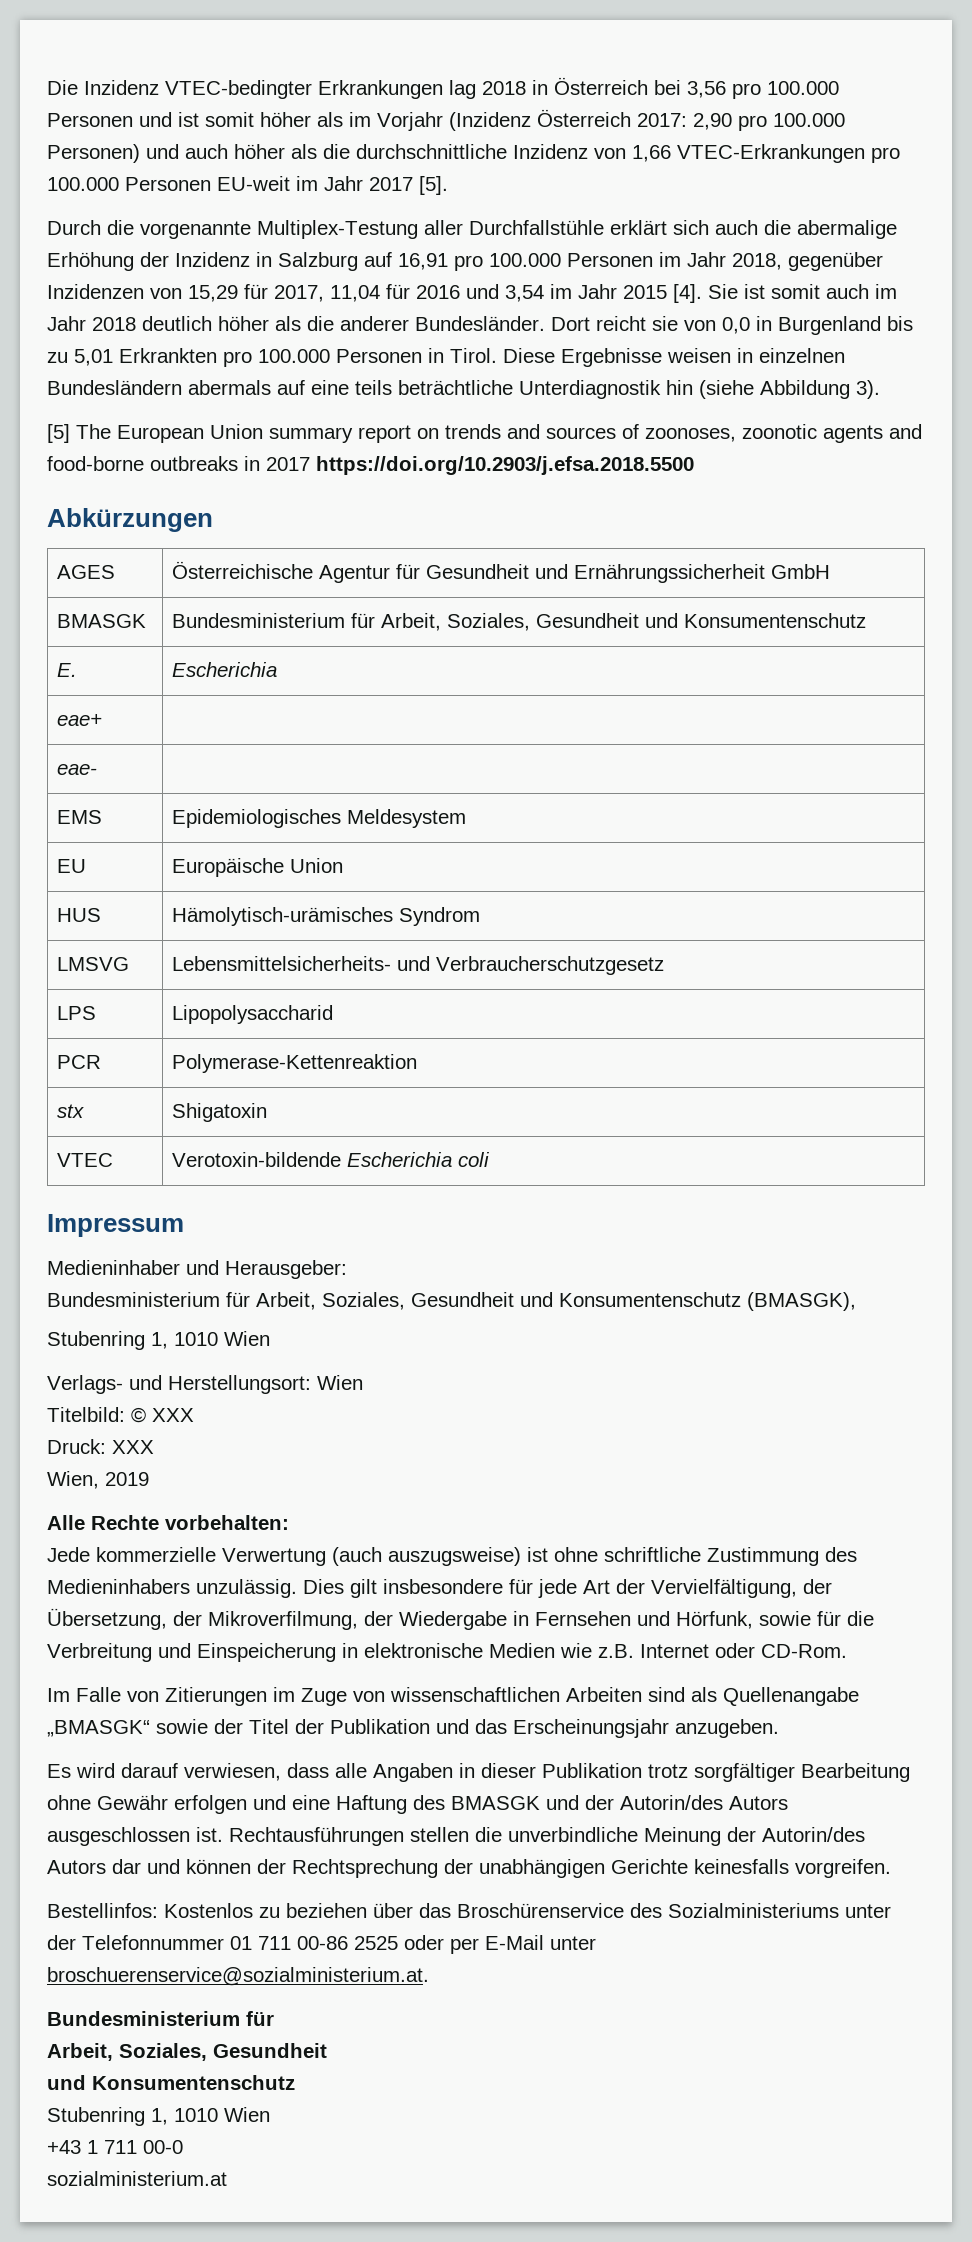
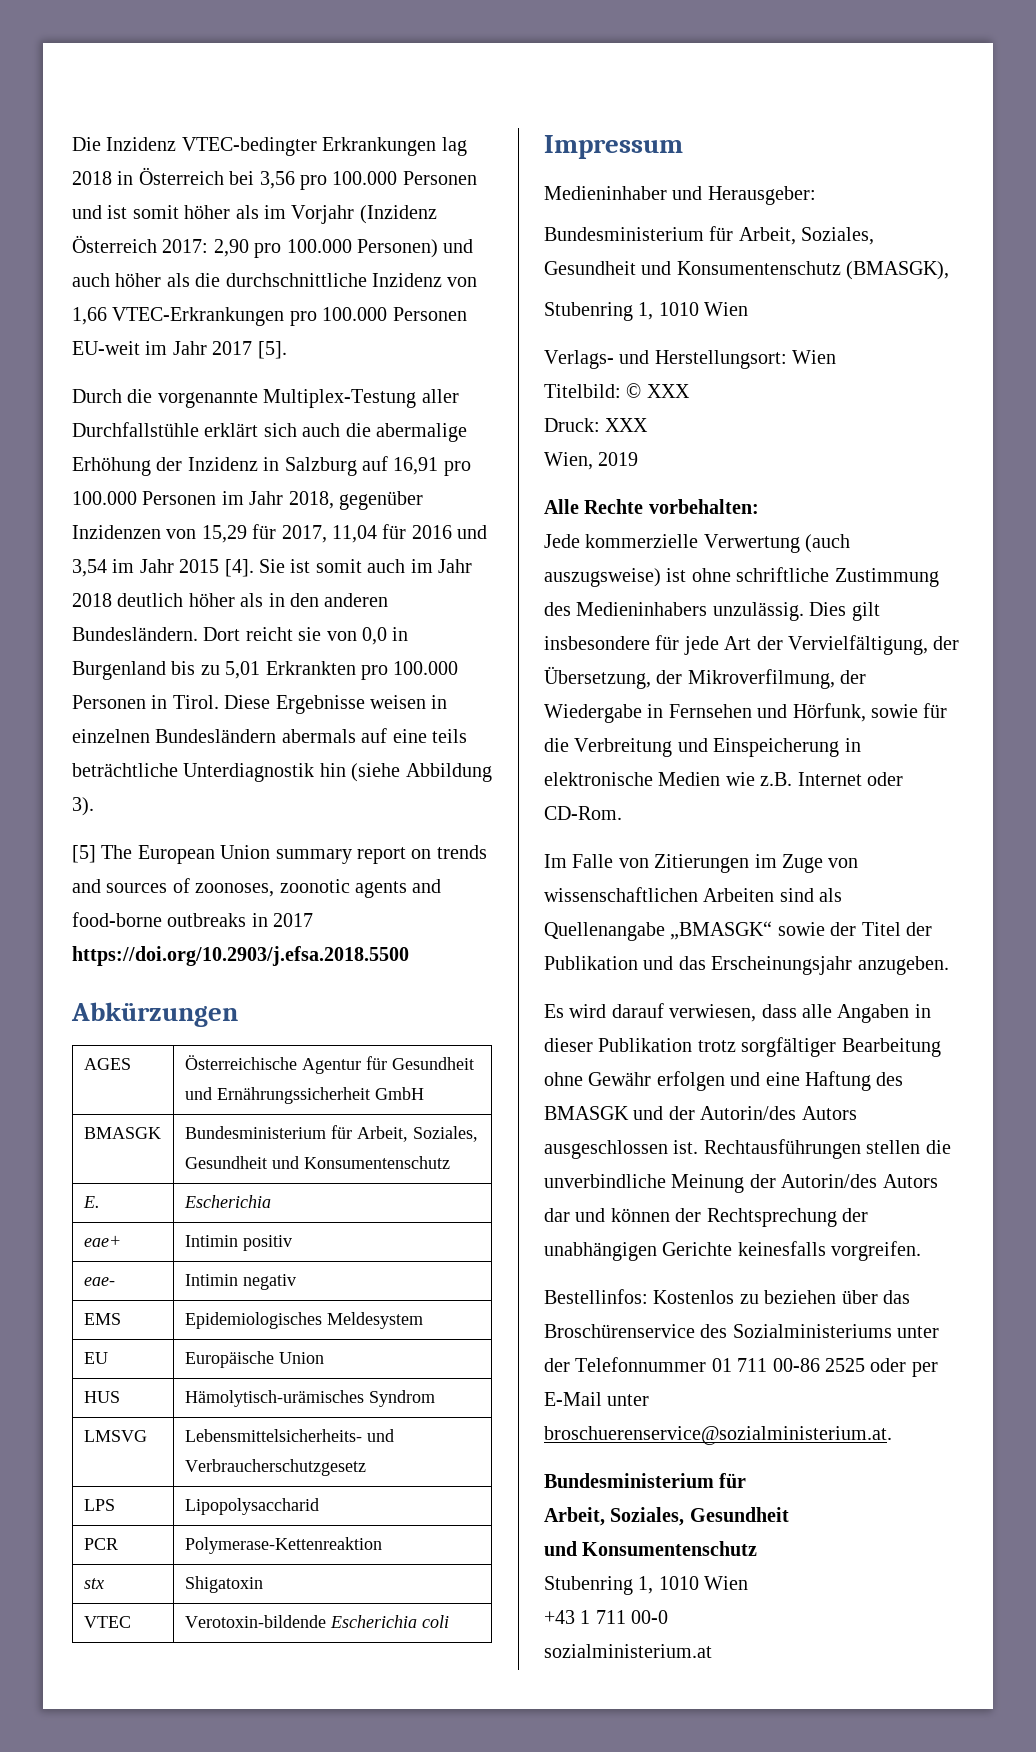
[307,316,545,331] die anderer Bundesländer. -> [268,593,389,607] [72,627,198,641] in den anderen Bundesländern.
(102, 720) none -> [184,1235,292,1251] Intimin positiv
(97, 769) none -> [184,1274,296,1290] Intimin negativ

